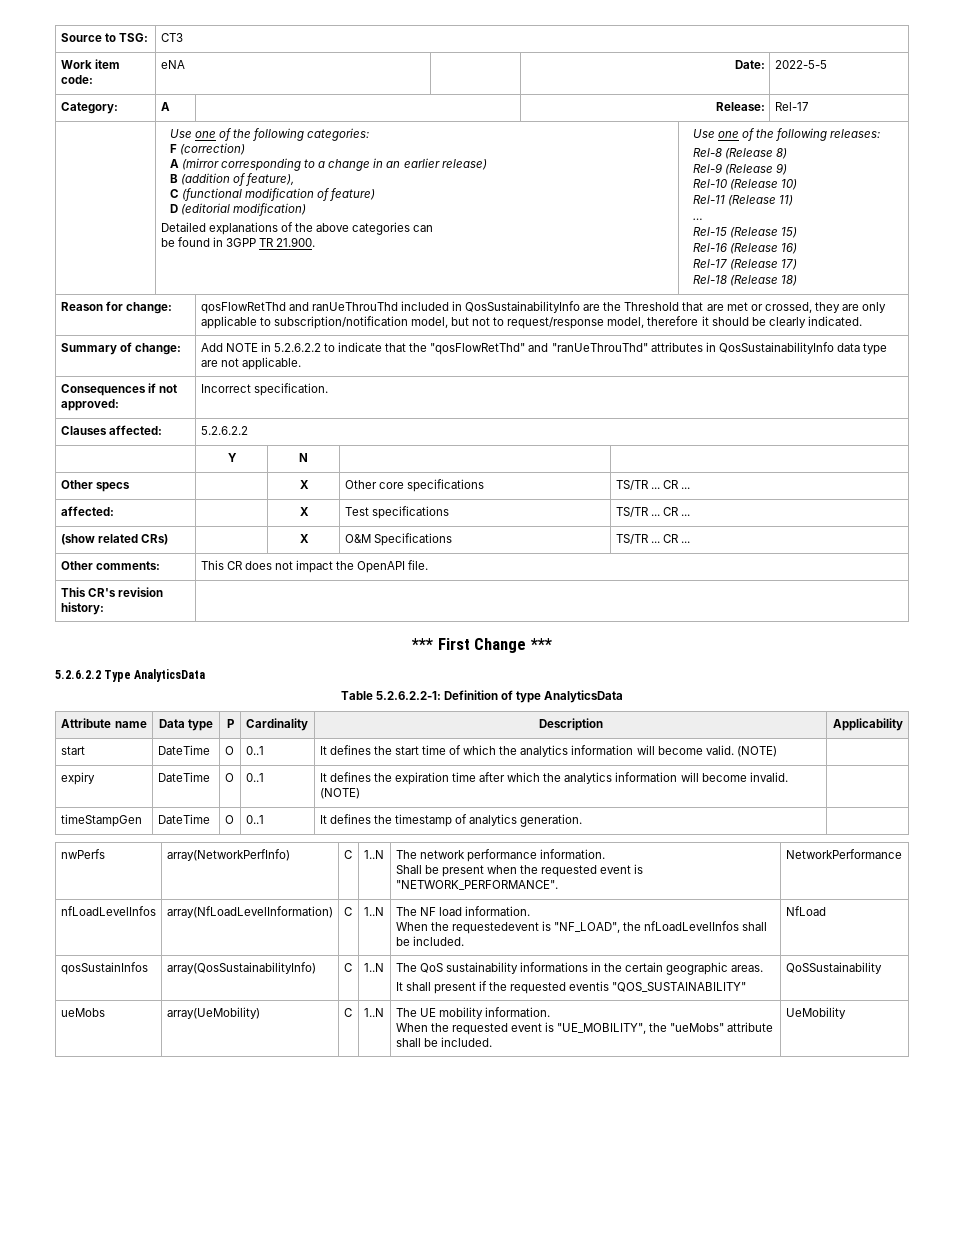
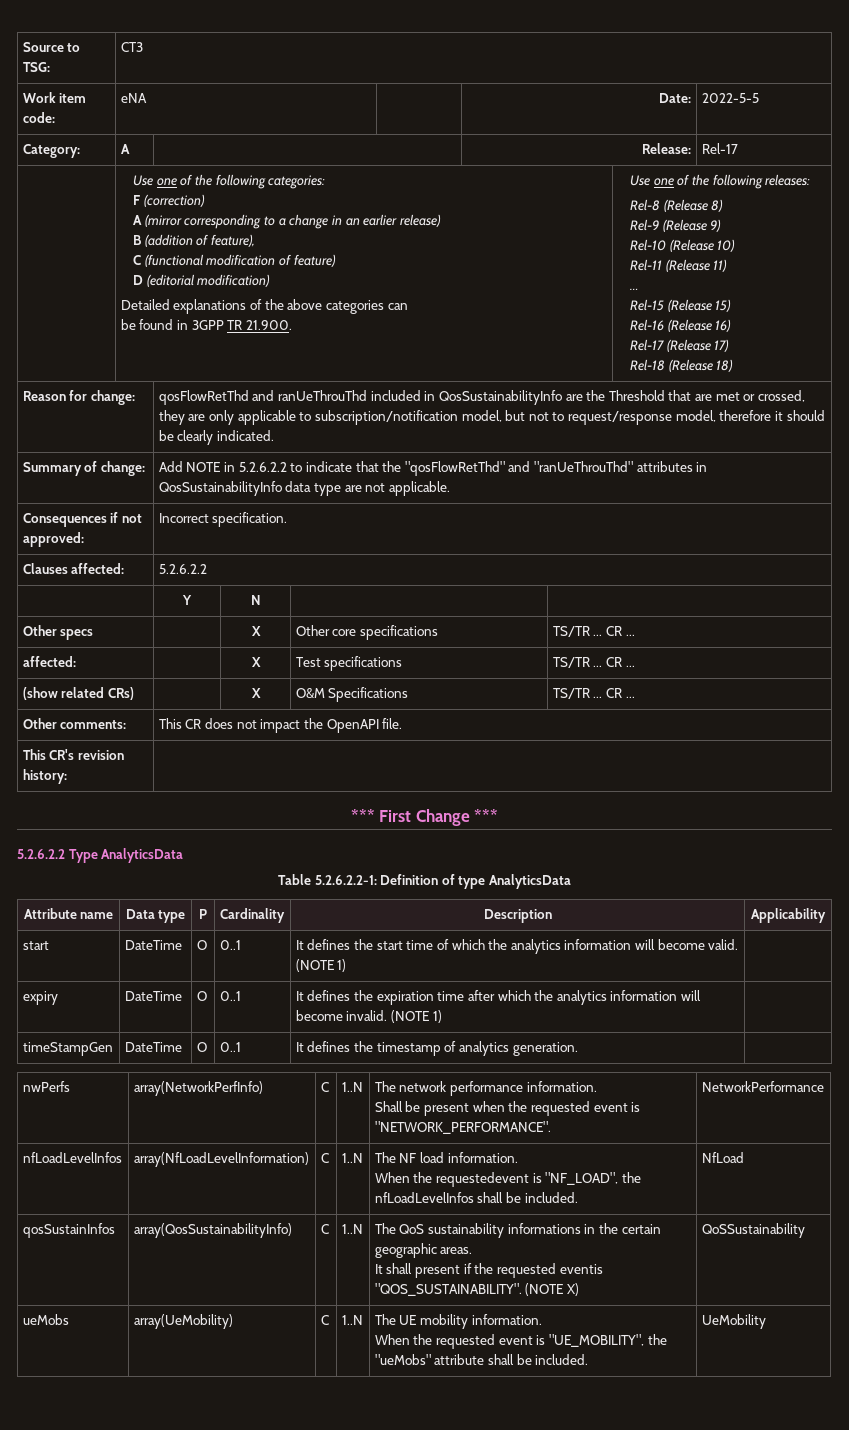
[736,746,777,757] (NOTE) -> [295,959,347,972] (NOTE 1)
[319,788,360,799] (NOTE) -> [390,1010,442,1023] (NOTE 1)
[612,982,747,992] "QOS_SUSTAINABILITY" -> [374,1283,579,1296] "QOS_SUSTAINABILITY". (NOTE X)

